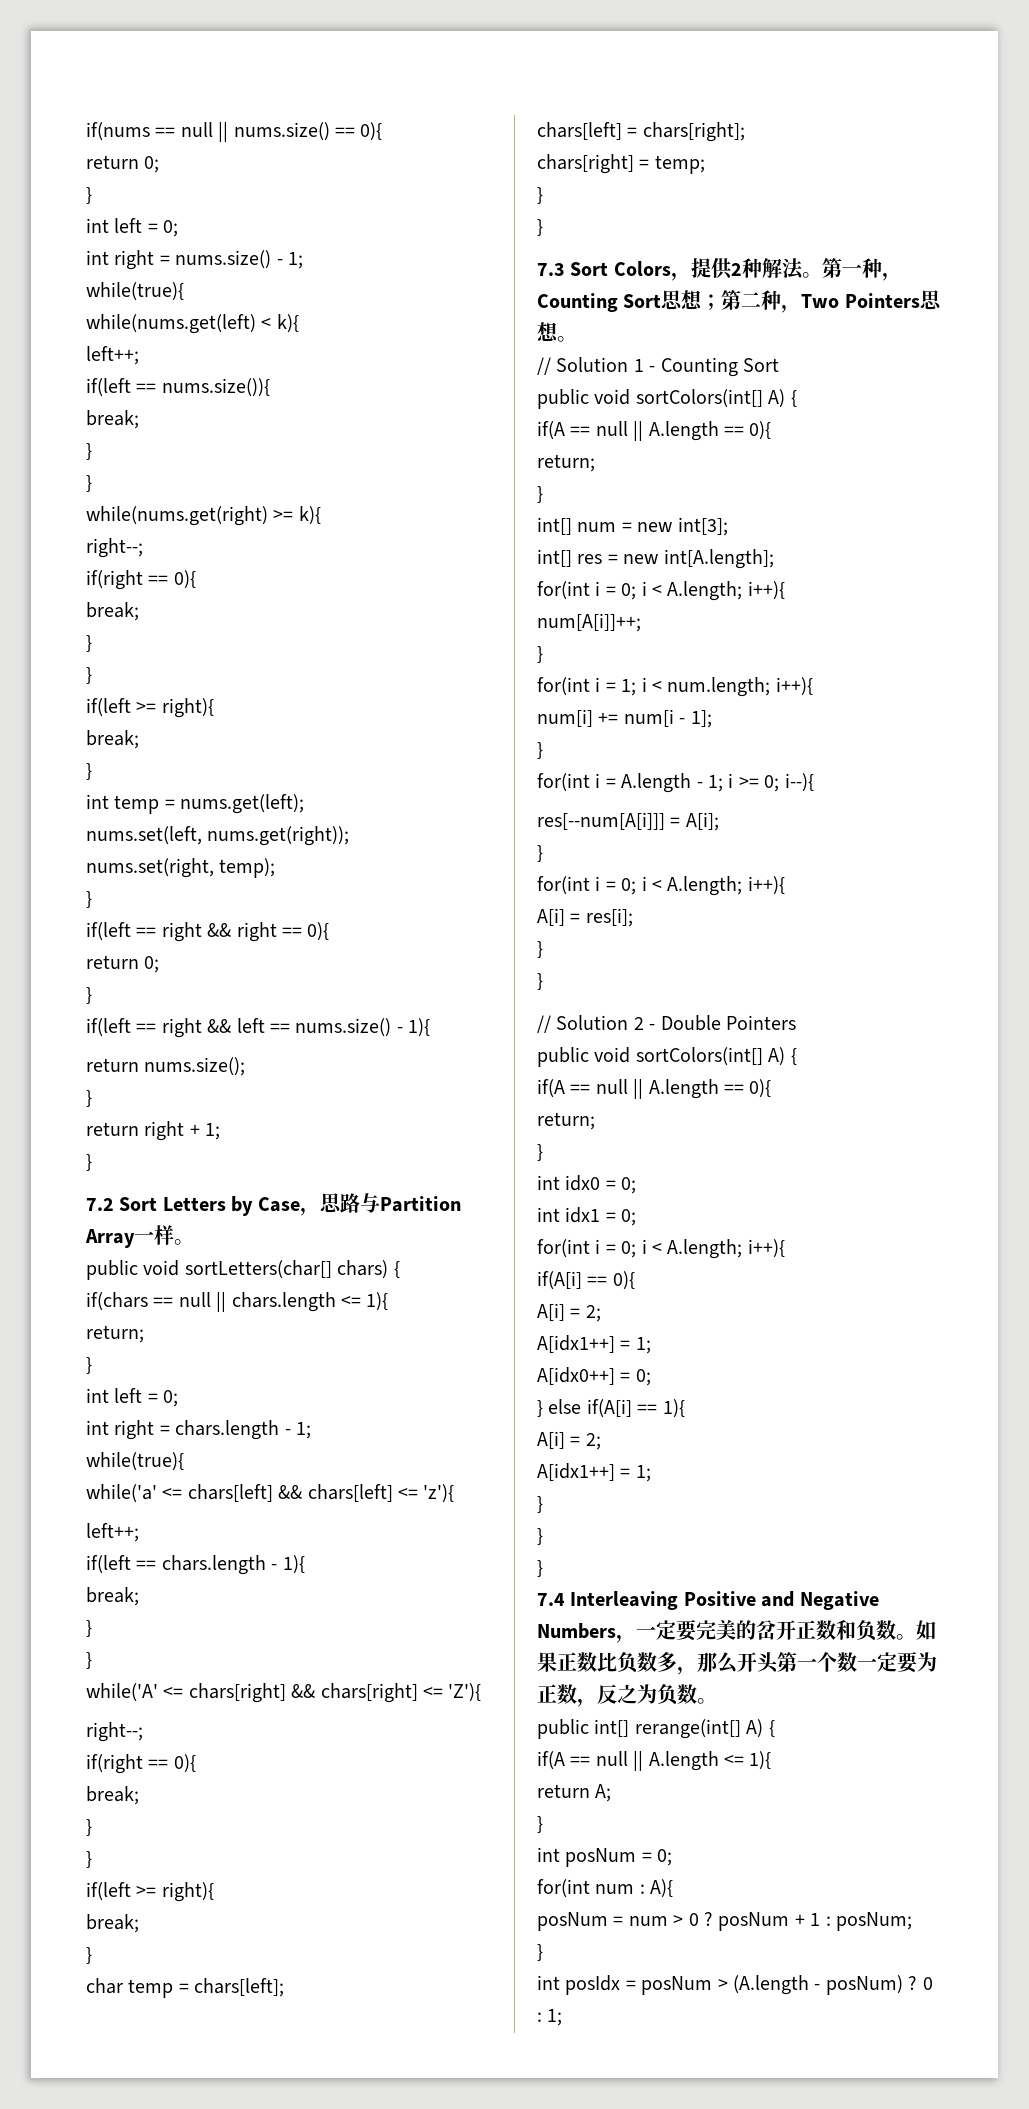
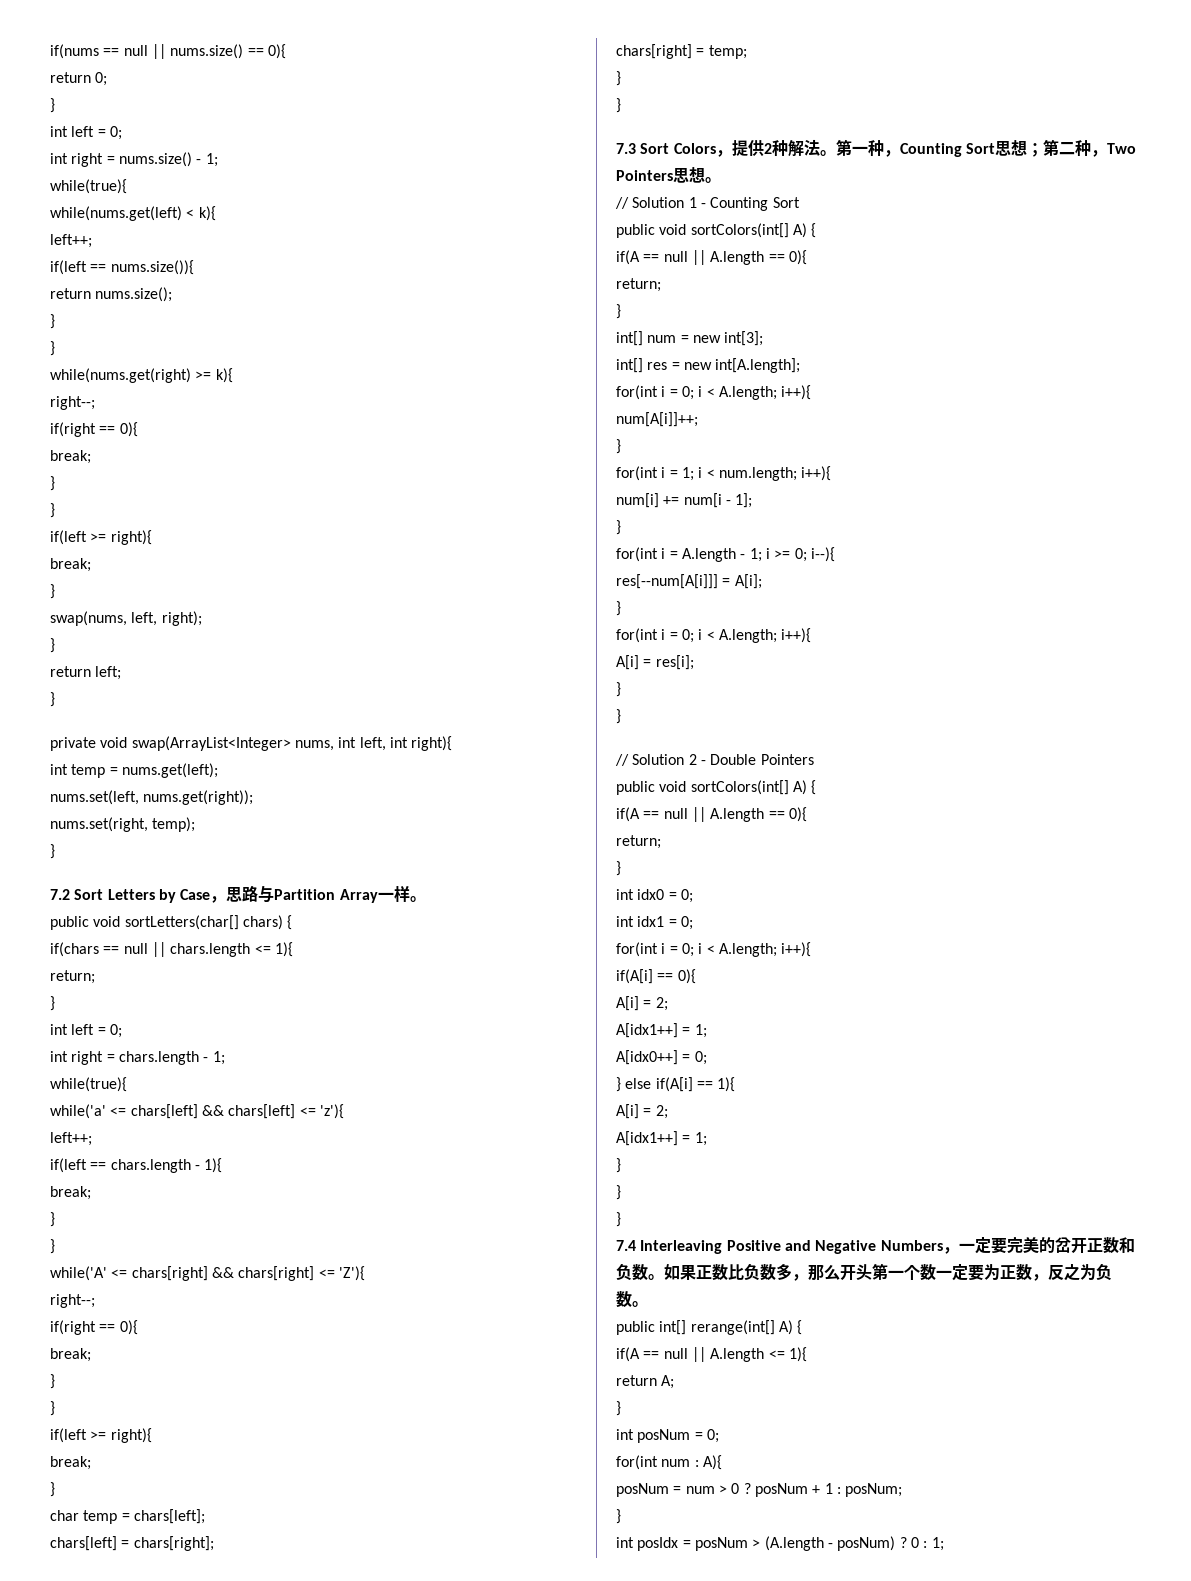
[86,410,139,429] break; -> [50,287,173,302] return nums.size();
(92, 771) none -> [50,611,202,626] [50,638,55,653] [50,666,122,680] [50,692,55,707] [50,736,453,751] // swap(nums, left, right); // } // return left; // } // private void swap(ArrayList<Integer> nums, int left, int right){
[86,922,330,942] [86,955,160,973] [86,987,92,1004] [86,1018,431,1038] [86,1057,246,1076] [86,1090,92,1107] [86,1121,221,1141] [86,1154,92,1171] // if(left == right && right == 0){ // return 0; // } // if(left == right && left == nums.size() - 1){ // return nums.size(); // } // return right + 1; // } -> (55, 851) none

